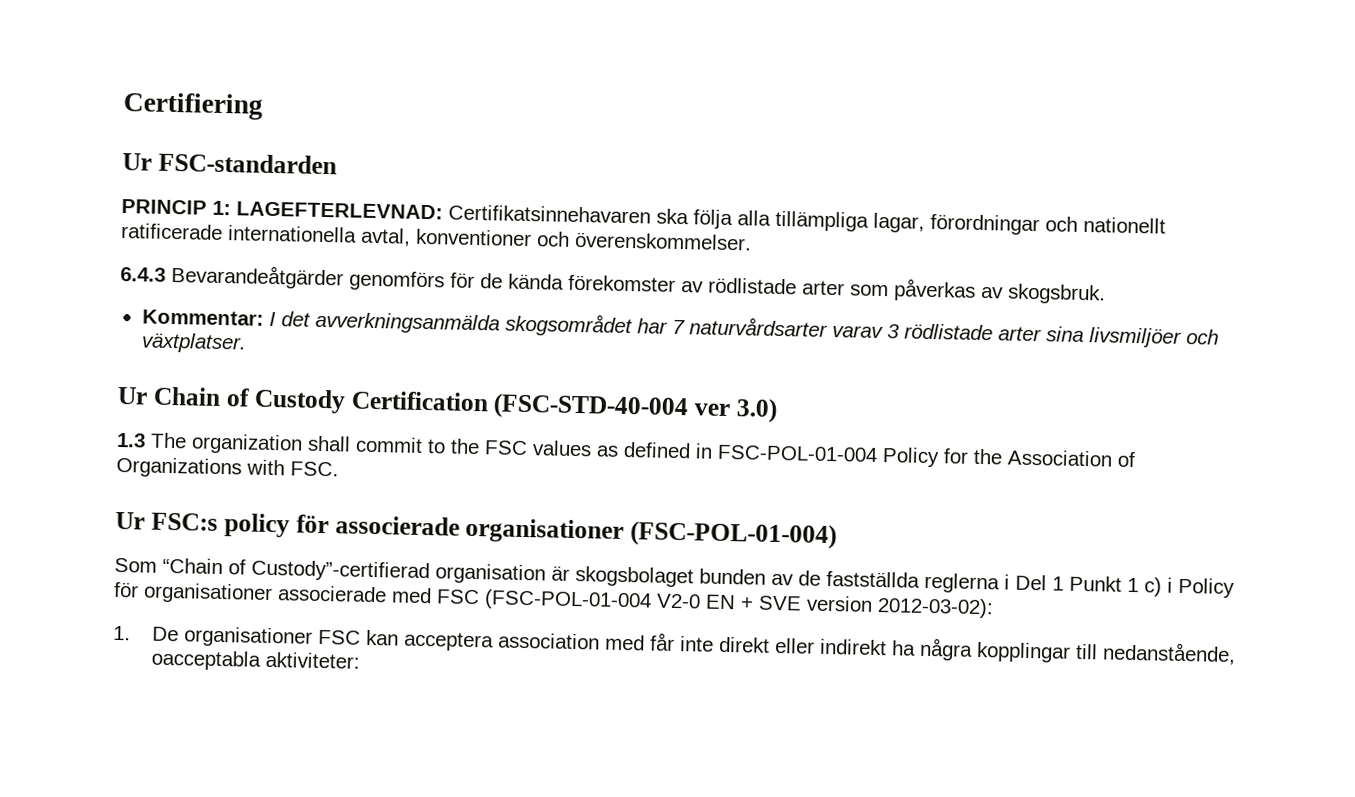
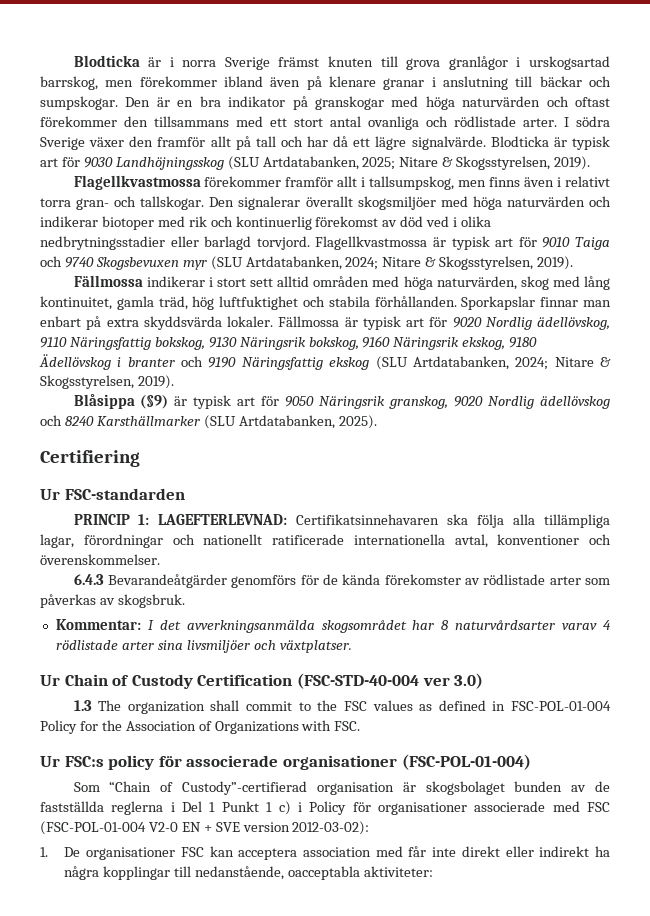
(123, 106) none -> [73,55,610,70] [40,76,611,90] [40,96,611,110] [40,116,610,130] [40,136,610,150] [40,156,591,170] [73,175,610,190] [40,196,611,210] [40,216,492,230] [40,236,611,250] [40,256,574,270] [73,275,610,290] [40,296,611,310] [40,316,610,330] [40,336,538,350] [39,354,611,370] [40,375,174,389] [73,394,610,409] [40,415,377,429] Blodticka är i norra Sverige främst knuten till grova granlågor i urskogsartad barrskog, men förekommer ibland även på klenare granar i anslutning till bäckar och sumpskogar. Den är en bra indikator på granskogar med höga naturvärden och oftast förekommer den tillsammans med ett stort antal ovanliga och rödlistade arter. I södra Sverige växer den framför allt på tall och har då ett lägre signalvärde. Blodticka är typisk art för 9030 Landhöjningsskog (SLU Artdatabanken, 2025; Nitare & Skogsstyrelsen, 2019). // Flagellkvastmossa förekommer framför allt i tallsumpskog, men finns även i relativt torra gran- och tallskogar. Den signalerar överallt skogsmiljöer med höga naturvärden och indikerar biotoper med rik och kontinuerlig förekomst av död ved i olika nedbrytningsstadier eller barlagd torvjord. Flagellkvastmossa är typisk art för 9010 Taiga och 9740 Skogsbevuxen myr (SLU Artdatabanken, 2024; Nitare & Skogsstyrelsen, 2019). // Fällmossa indikerar i stort sett alltid områden med höga naturvärden, skog med lång kontinuitet, gamla träd, hög luftfuktighet och stabila förhållanden. Sporkapslar finnar man enbart på extra skyddsvärda lokaler. Fällmossa är typisk art för 9020 Nordlig ädellövskog, 9110 Näringsfattig bokskog, 9130 Näringsrik bokskog, 9160 Näringsrik ekskog, 9180 Ädellövskog i branter och 9190 Näringsfattig ekskog (SLU Artdatabanken, 2024; Nitare & Skogsstyrelsen, 2019). // Blåsippa (§9) är typisk art för 9050 Näringsrik granskog, 9020 Nordlig ädellövskog och 8240 Karsthällmarker (SLU Artdatabanken, 2025). //
[671,319,686,335] 7 -> [441,620,450,630] 8
[886,324,900,339] 3 -> [602,620,611,630] 4

